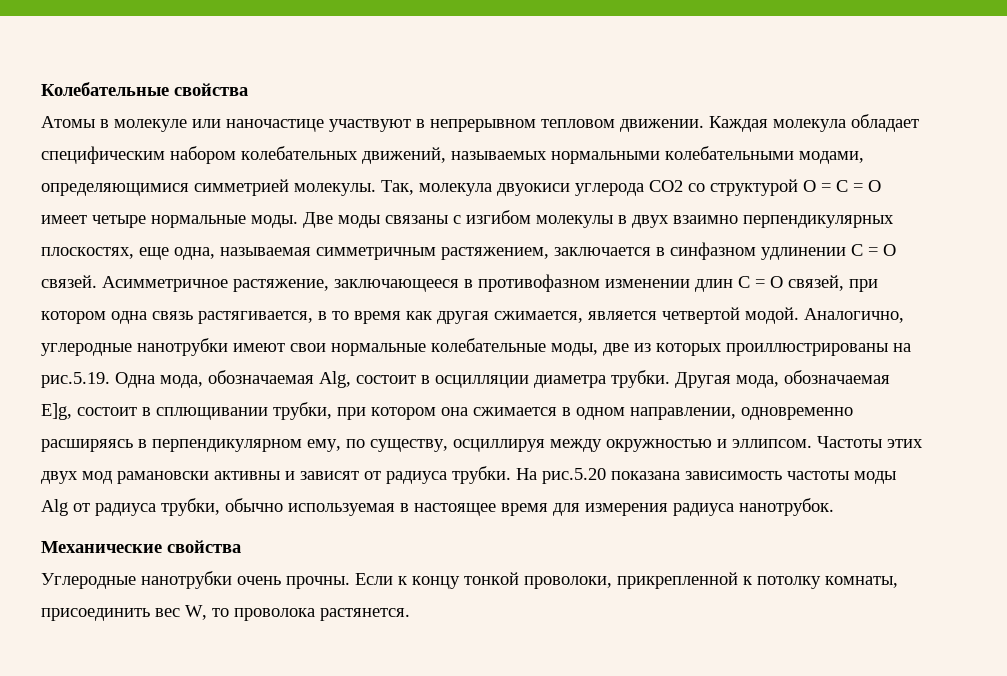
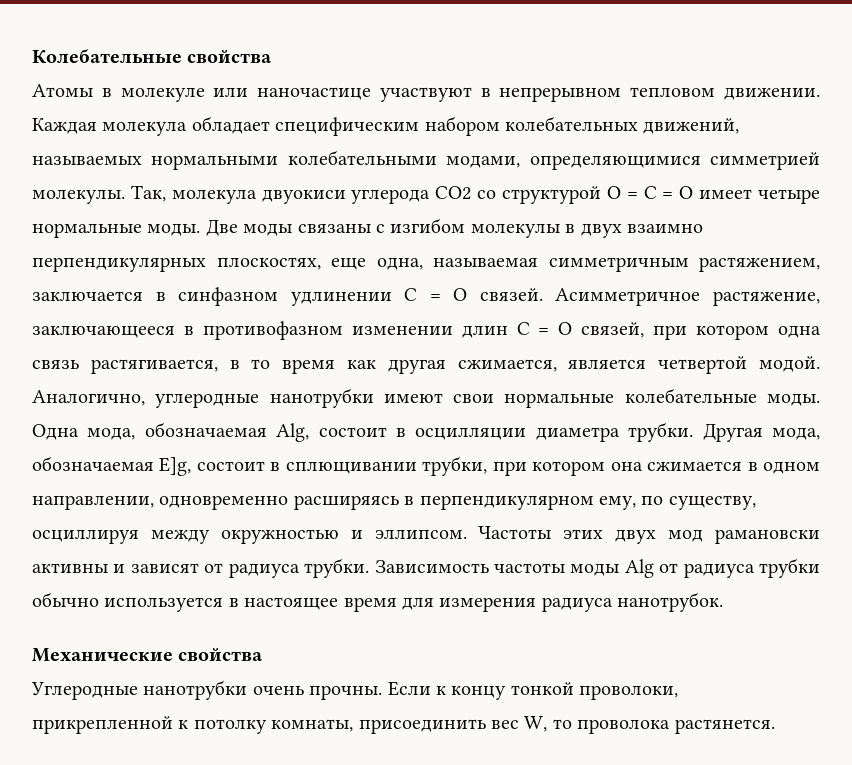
[551,343,911,356] [41,372,110,388] моды, две из которых проиллюстрированы на рис.5.19. -> [766,393,820,406] моды.
[516,468,782,484] На рис.5.20 показана зависимость -> [374,560,489,573] Зависимость
[161,498,395,516] трубки, обычно используемая -> [758,558,820,578] [32,592,224,612] трубки обычно используется

